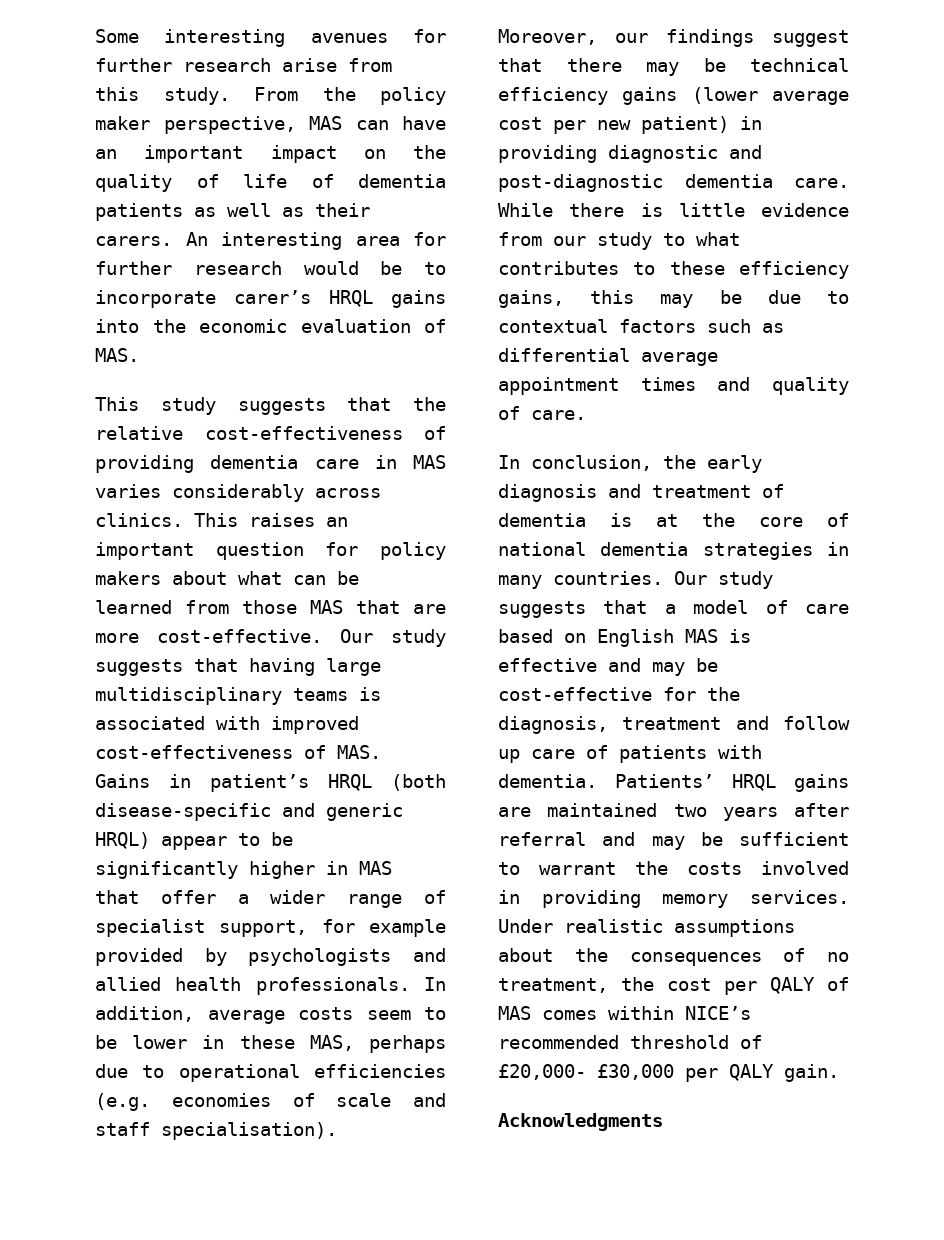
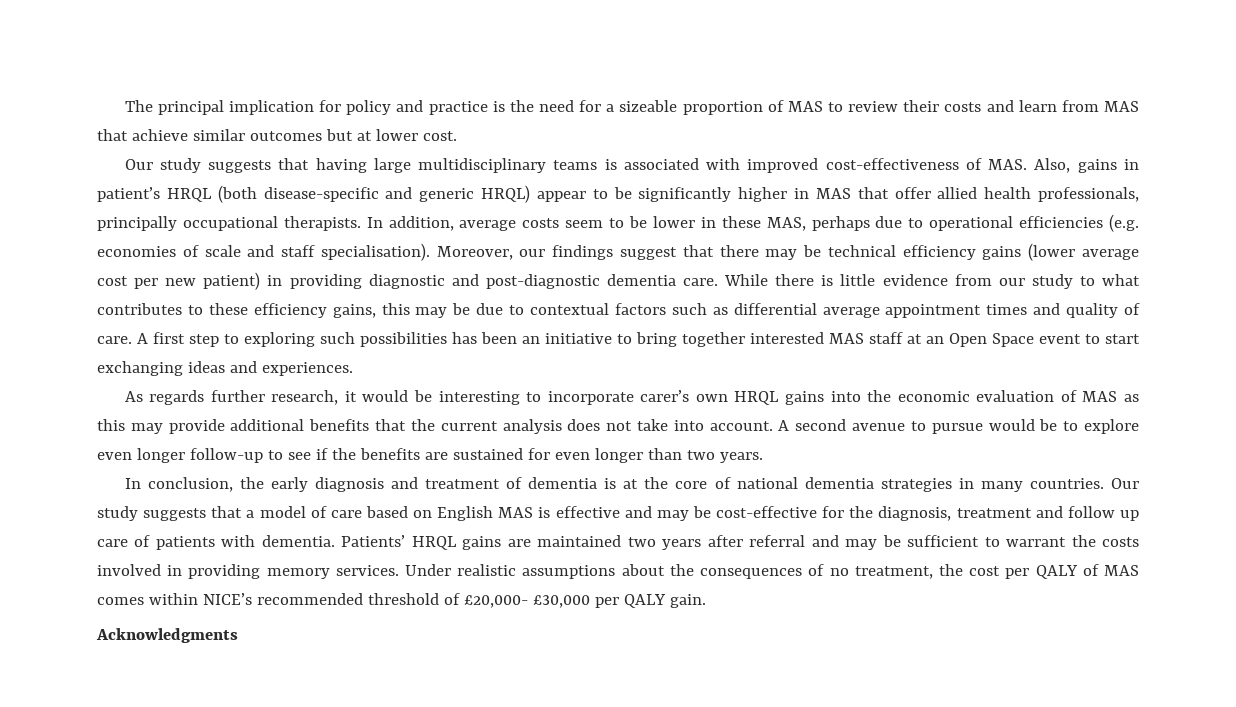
[95,29,446,47] [95,58,392,72] [95,87,446,105] [95,116,446,134] [95,145,446,163] [95,174,446,192] [95,203,370,221] [95,232,446,250] [95,261,446,275] [95,290,446,308] [95,319,446,333] [95,348,139,362] [95,397,446,415] [95,426,446,440] [95,455,446,473] [95,484,381,502] [95,513,348,527] [95,542,446,560] [95,571,359,585] [95,600,446,614] [95,629,322,643] Some interesting avenues for further research arise from this study. From the policy maker perspective, MAS can have an important impact on the quality of life of dementia patients as well as their carers. An interesting area for further research would be to incorporate carer’s HRQL gains into the economic evaluation of MAS. // This study suggests that the relative cost-effectiveness of providing dementia care in MAS varies considerably across clinics. This raises an important question for policy makers about what can be learned from those MAS that are more cost-effective. -> [124,100,1139,115] [97,129,457,141] The principal implication for policy and practice is the need for a sizeable proportion of MAS to review their costs and learn from MAS that achieve similar outcomes but at lower cost. //
[95,774,150,788] Gains -> [1034,158,1117,173] Also, gains
[237,890,447,908] [95,919,446,937] [95,948,446,966] [95,977,410,995] a wider range of specialist support, for example provided by psychologists and allied health professionals. -> [937,187,1140,202] [97,216,361,231] allied health professionals, principally occupational therapists.
(586, 415) none -> [137,332,1140,347] [97,361,353,376] [124,390,1139,405] [97,419,1140,434] [97,448,763,463] A first step to exploring such possibilities has been an initiative to bring together interested MAS staff at an Open Space event to start exchanging ideas and experiences. // As regards further research, it would be interesting to incorporate carer’s own HRQL gains into the economic evaluation of MAS as this may provide additional benefits that the current analysis does not take into account. A second avenue to pursue would be to explore even longer follow-up to see if the benefits are sustained for even longer than two years.

